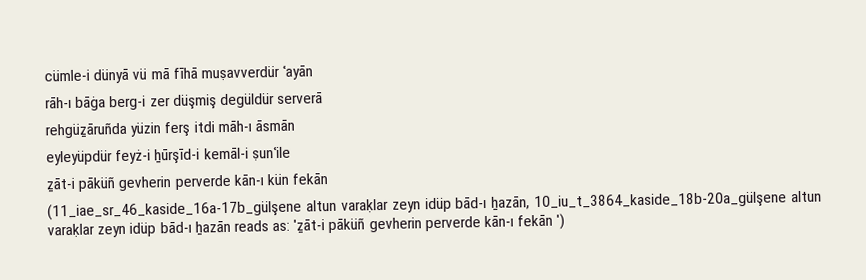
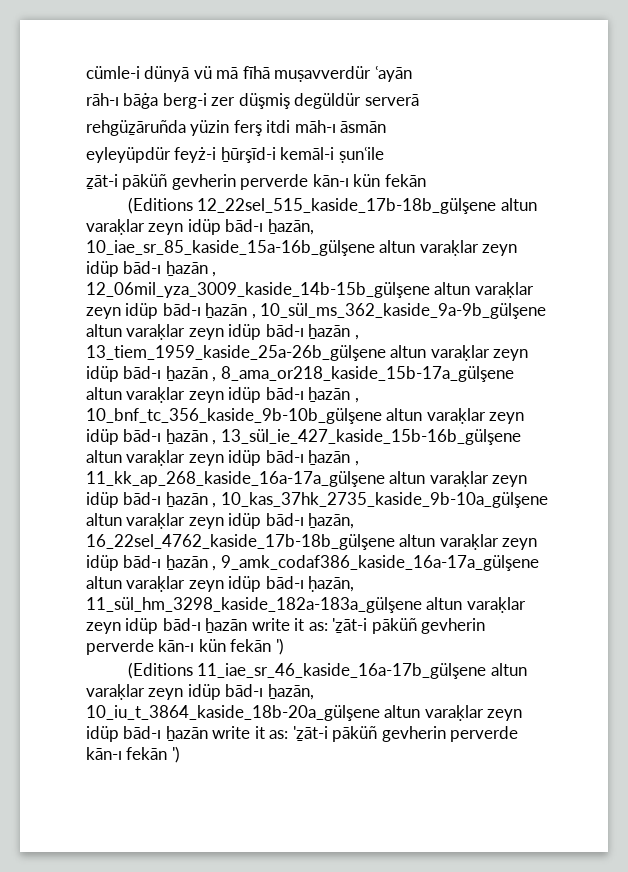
[47,199,302,221] (11_iae_sr_46_kaside_16a-17b_gülşene -> [127,197,537,214] [86,219,314,235] [86,240,518,256] [86,261,217,277] [86,282,534,298] [86,303,547,319] [86,324,359,340] [86,345,529,361] [86,366,514,382] [86,387,359,403] [86,408,525,424] [86,429,521,445] [86,450,359,466] [86,471,528,487] [86,492,548,508] [86,513,355,529] [86,534,538,550] [86,555,539,571] [86,576,355,592] [86,597,526,613] [86,618,486,634] [86,638,284,655] [127,662,487,679] (Editions 12_22sel_515_kaside_17b-18b_gülşene altun varaḳlar zeyn idüp bād-ı ẖazān, 10_iae_sr_85_kaside_15a-16b_gülşene altun varaḳlar zeyn idüp bād-ı ẖazān , 12_06mil_yza_3009_kaside_14b-15b_gülşene altun varaḳlar zeyn idüp bād-ı ẖazān , 10_sül_ms_362_kaside_9a-9b_gülşene altun varaḳlar zeyn idüp bād-ı ẖazān , 13_tiem_1959_kaside_25a-26b_gülşene altun varaḳlar zeyn idüp bād-ı ẖazān , 8_ama_or218_kaside_15b-17a_gülşene altun varaḳlar zeyn idüp bād-ı ẖazān , 10_bnf_tc_356_kaside_9b-10b_gülşene altun varaḳlar zeyn idüp bād-ı ẖazān , 13_sül_ie_427_kaside_15b-16b_gülşene altun varaḳlar zeyn idüp bād-ı ẖazān , 11_kk_ap_268_kaside_16a-17a_gülşene altun varaḳlar zeyn idüp bād-ı ẖazān , 10_kas_37hk_2735_kaside_9b-10a_gülşene altun varaḳlar zeyn idüp bād-ı ẖazān, 16_22sel_4762_kaside_17b-18b_gülşene altun varaḳlar zeyn idüp bād-ı ẖazān , 9_amk_codaf386_kaside_16a-17a_gülşene altun varaḳlar zeyn idüp bād-ı ḥazān, 11_sül_hm_3298_kaside_182a-183a_gülşene altun varaḳlar zeyn idüp bād-ı ẖazān write it as: 'ẕāt-i pāküñ gevherin perverde kān-ı kün fekān ') // (Editions 11_iae_sr_46_kaside_16a-17b_gülşene
[233,220,269,232] reads -> [212,726,265,739] write it

